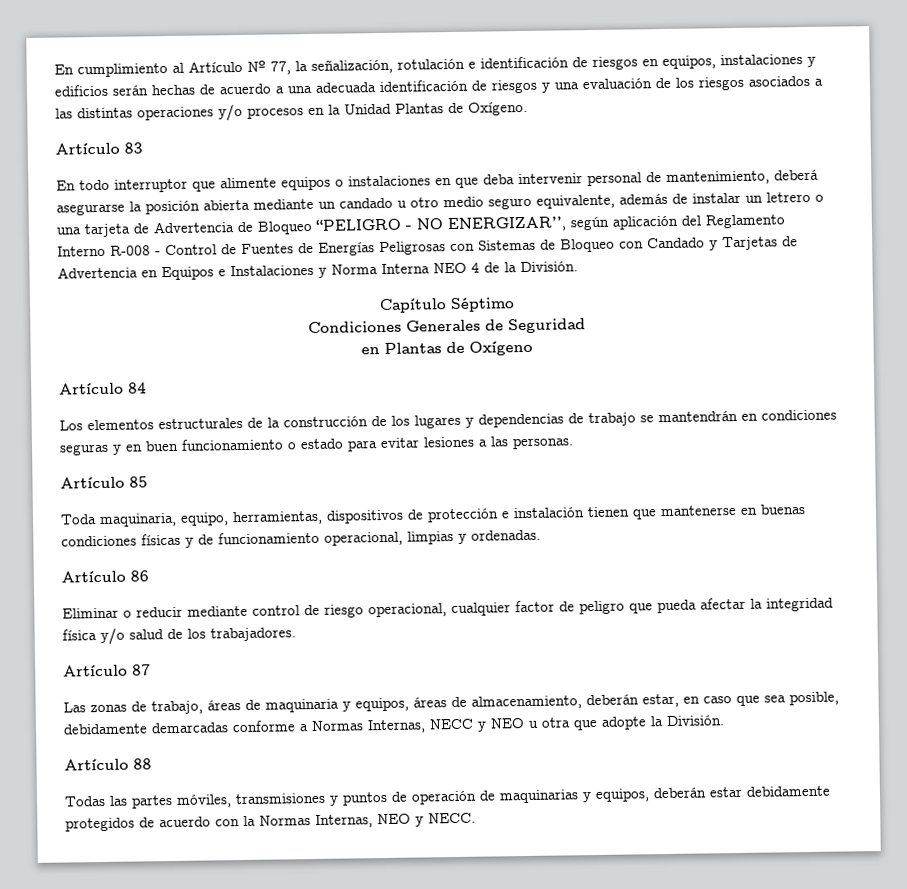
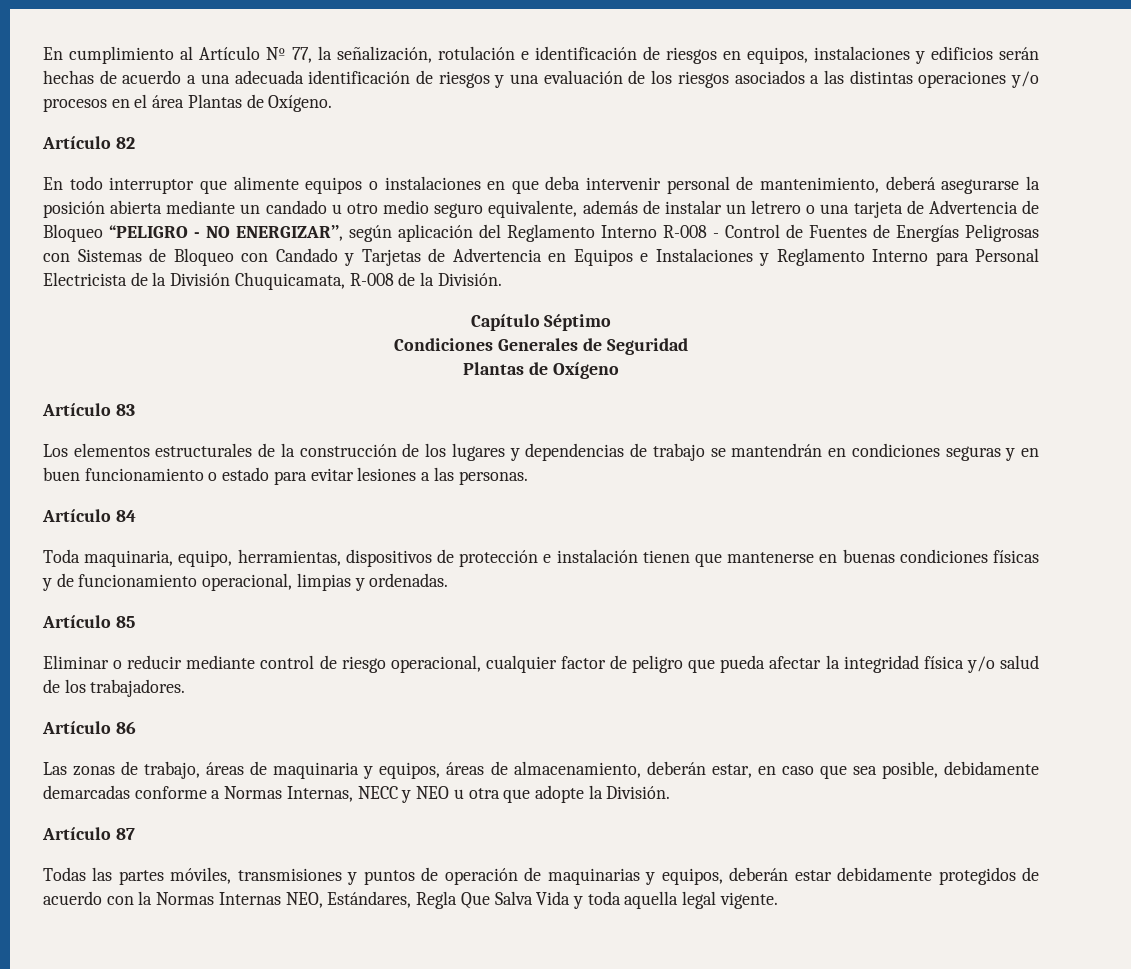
[328,103,392,115] la Unidad -> [134,94,185,108] el área
[124,142,143,154] 83 -> [115,137,135,149] 82
[331,262,480,275] Norma Interna NEO 4 -> [776,248,1039,266] [43,272,394,290] Reglamento Interno para Personal Electricista de la División Chuquicamata, R-008
[361,347,380,355] en -> (688, 346) none
[128,382,147,394] 84 -> [115,404,135,416] 83
[129,476,148,488] 85 -> [115,510,136,522] 84
[130,570,149,582] 86 -> [115,616,135,628] 85
[132,664,151,676] 87 -> [115,721,136,734] 86
[133,758,152,770] 88 -> [115,828,135,840] 87
[315,812,476,828] Internas, NEO y NECC. -> [218,891,778,909] Internas NEO, Estándares, Regla Que Salva Vida y toda aquella legal vigente.

